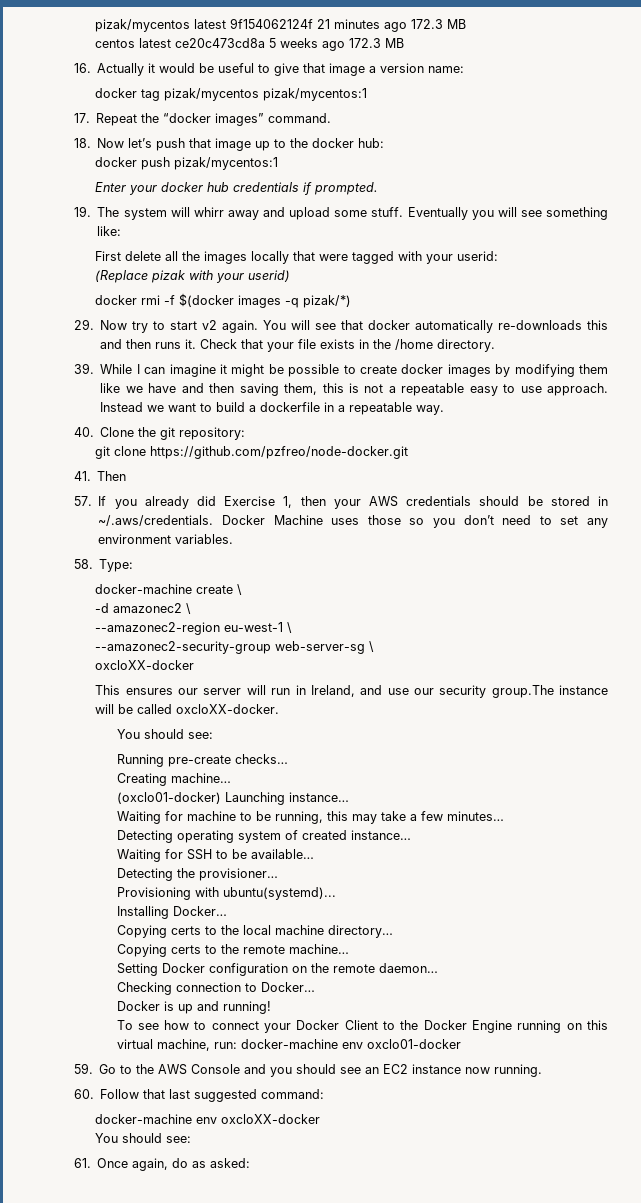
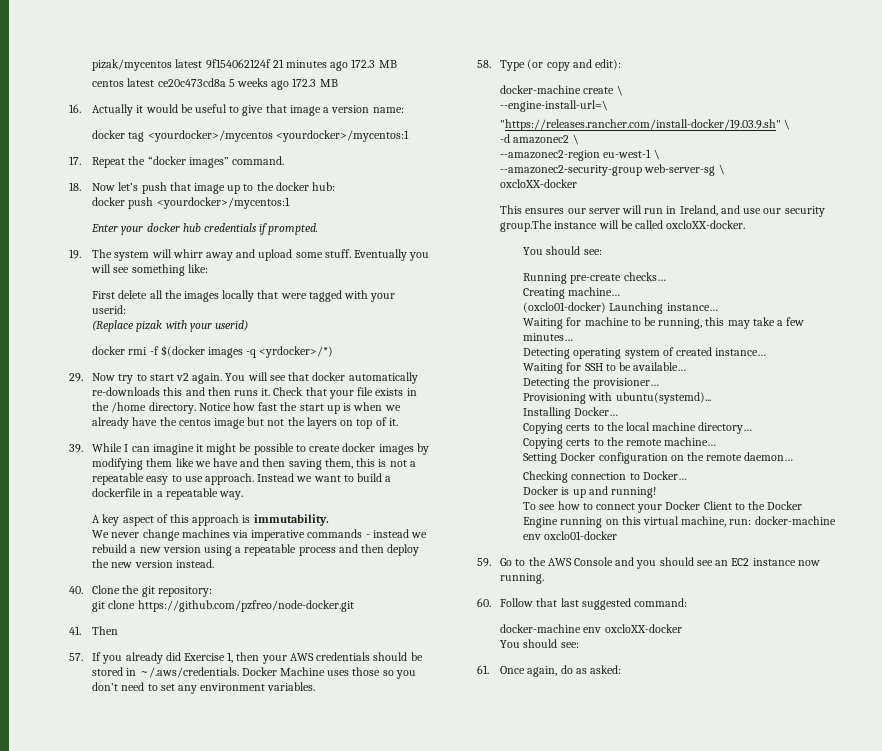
[164,88,368,101] pizak/mycentos pizak/mycentos:1 -> [147,130,409,142] <yourdocker>/mycentos <yourdocker>/mycentos:1
[174,157,279,170] pizak/mycentos:1 -> [156,197,290,209] <yourdocker>/mycentos:1
[303,295,352,308] pizak/*) -> [259,346,334,358] <yrdocker>/*)
(496, 345) none -> [198,402,401,414] [92,417,398,429] Notice how fast the start up is when we already have the centos image but not the layers on top of it.
(445, 410) none -> [92,514,329,526] [92,529,428,541] [92,544,420,556] [92,559,214,568] // A key aspect of this approach is immutability. // We never change machines via imperative commands - instead we rebuild a new version using a repeatable process and then deploy the new version instead.
[99,559,134,572] Type: -> [500,59,621,71] Type (or copy and edit):
(243, 589) none -> [500,100,609,112] [500,119,791,131] // --engine-install-url=\ // "https://releases.rancher.com/install-docker/19.03.9.sh" \

